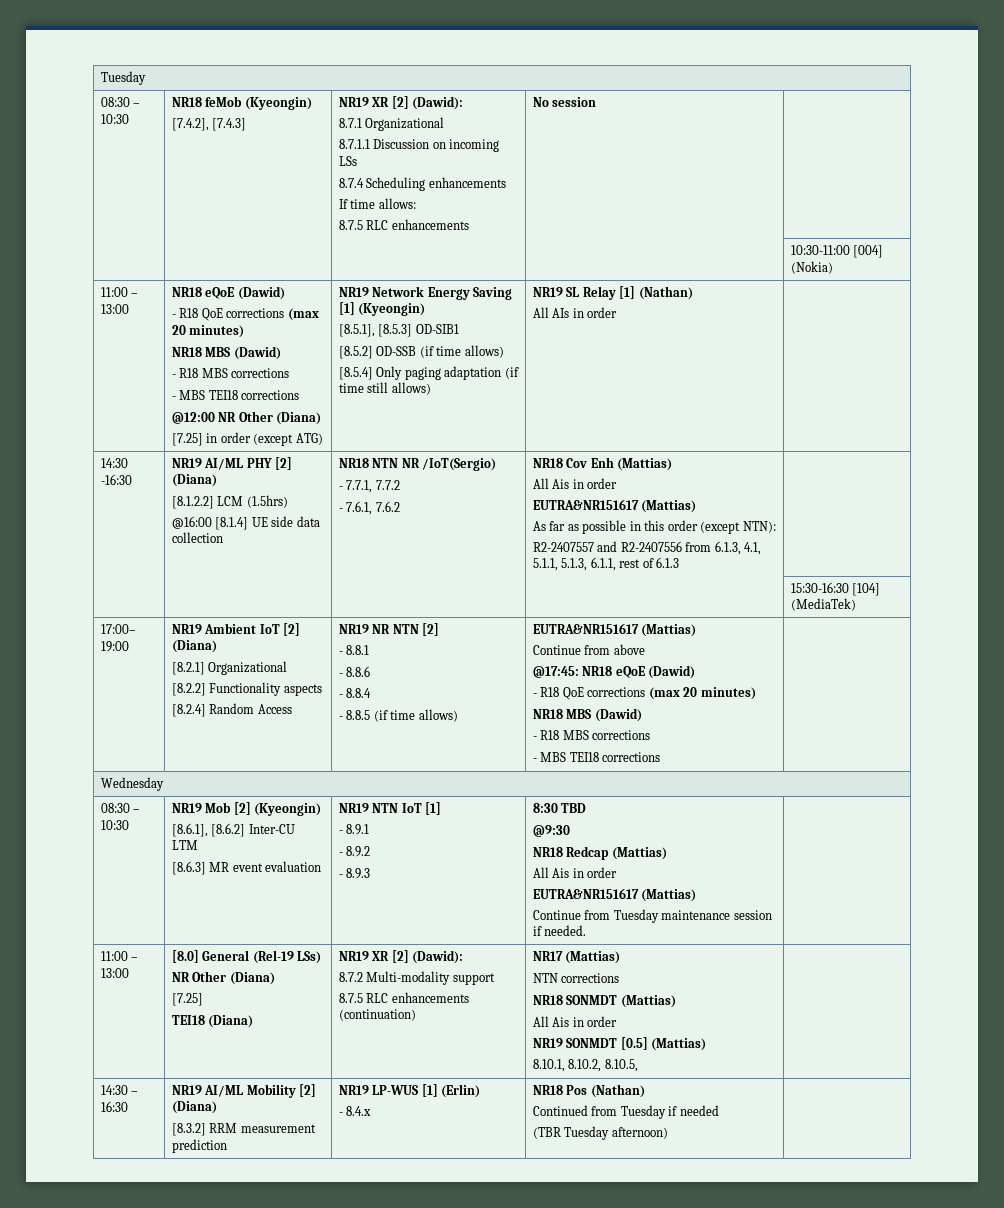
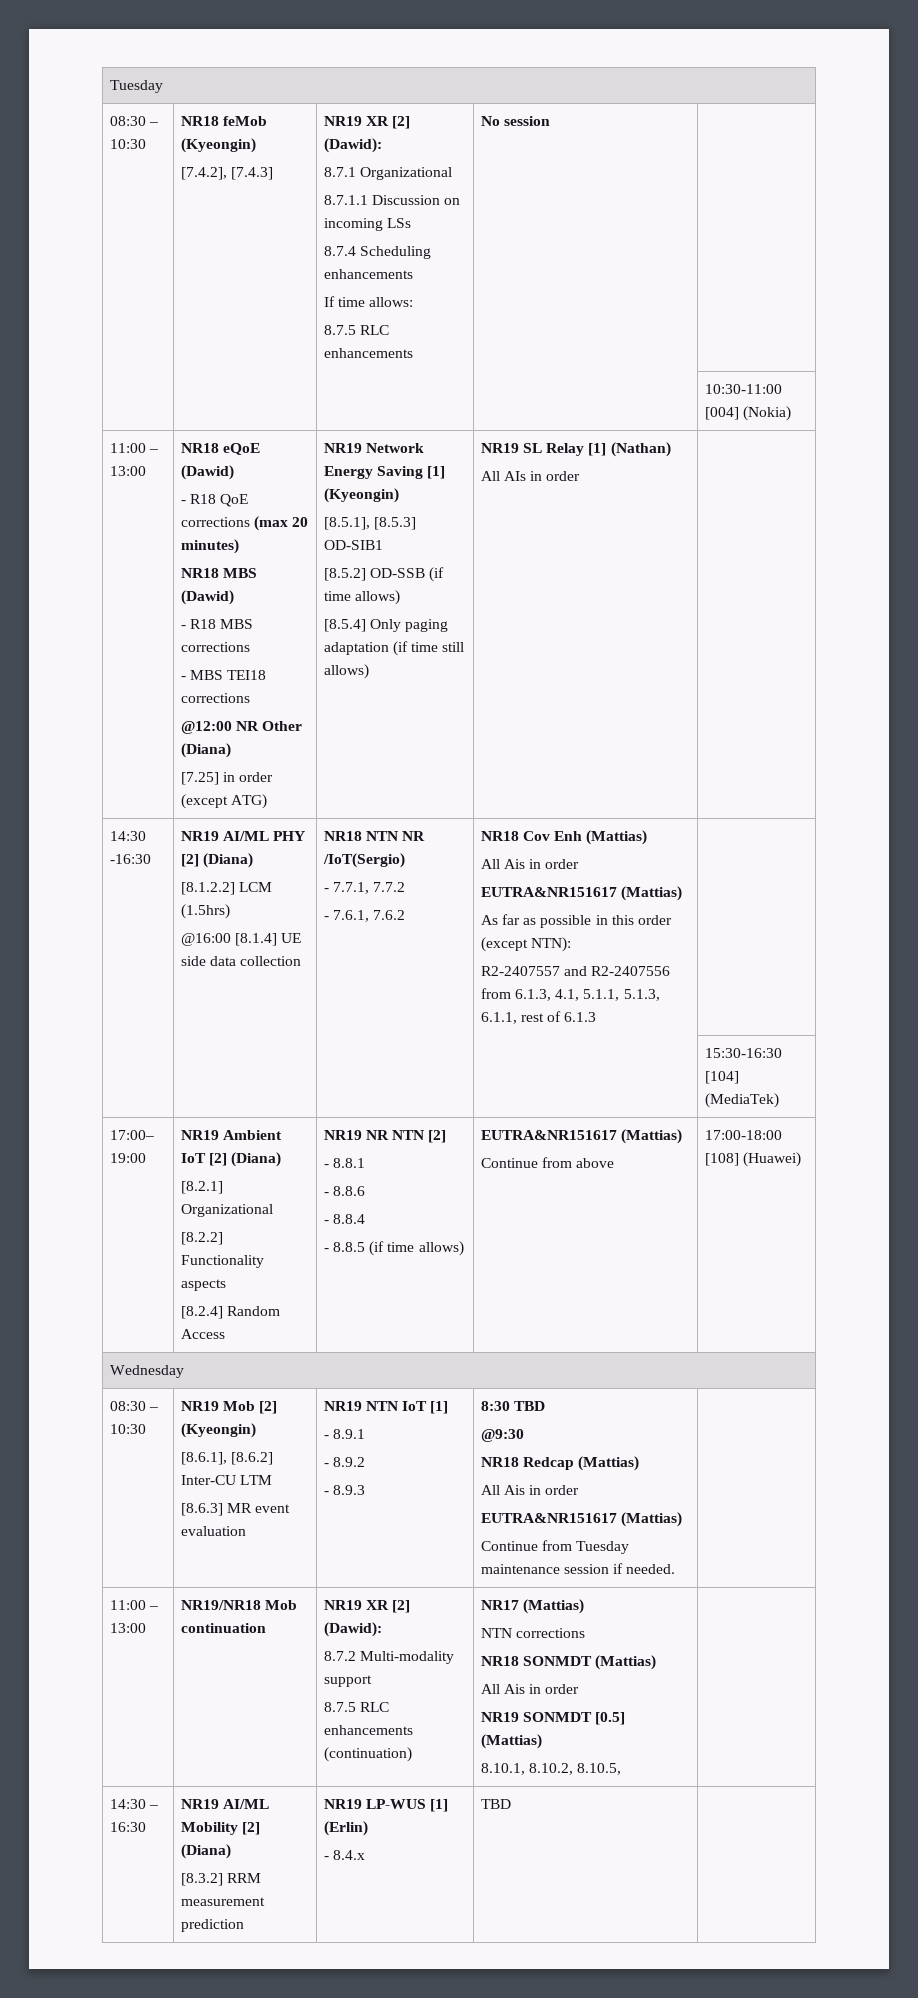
[532,665,696,679] [532,687,756,700] [532,708,642,722] [532,730,651,740] [532,752,661,762] // @17:45: NR18 eQoE (Dawid) // - R18 QoE corrections (max 20 minutes) // NR18 MBS (Dawid) // - R18 MBS corrections // - MBS TEI18 corrections | -> [704,1130,782,1140] [704,1152,802,1167] | 17:00-18:00 [108] (Huawei)
[171,950,322,964] [171,971,275,985] [171,993,203,1006] [171,1015,254,1028] [8.0] General (Rel-19 LSs) // NR Other (Diana) // [7.25] // TEI18 (Diana) -> [180,1600,298,1610] [180,1623,266,1633] NR19/NR18 Mob continuation
[532,1084,645,1098] [532,1105,719,1119] [532,1126,668,1140] NR18 Pos (Nathan) // Continued from Tuesday if needed // (TBR Tuesday afternoon) -> [480,1799,511,1809] TBD

